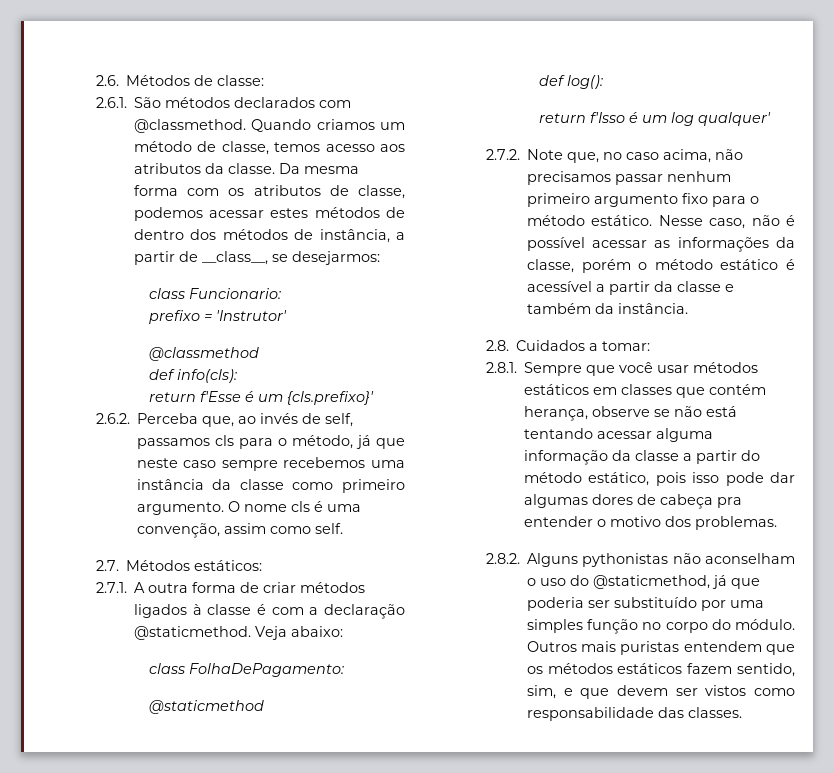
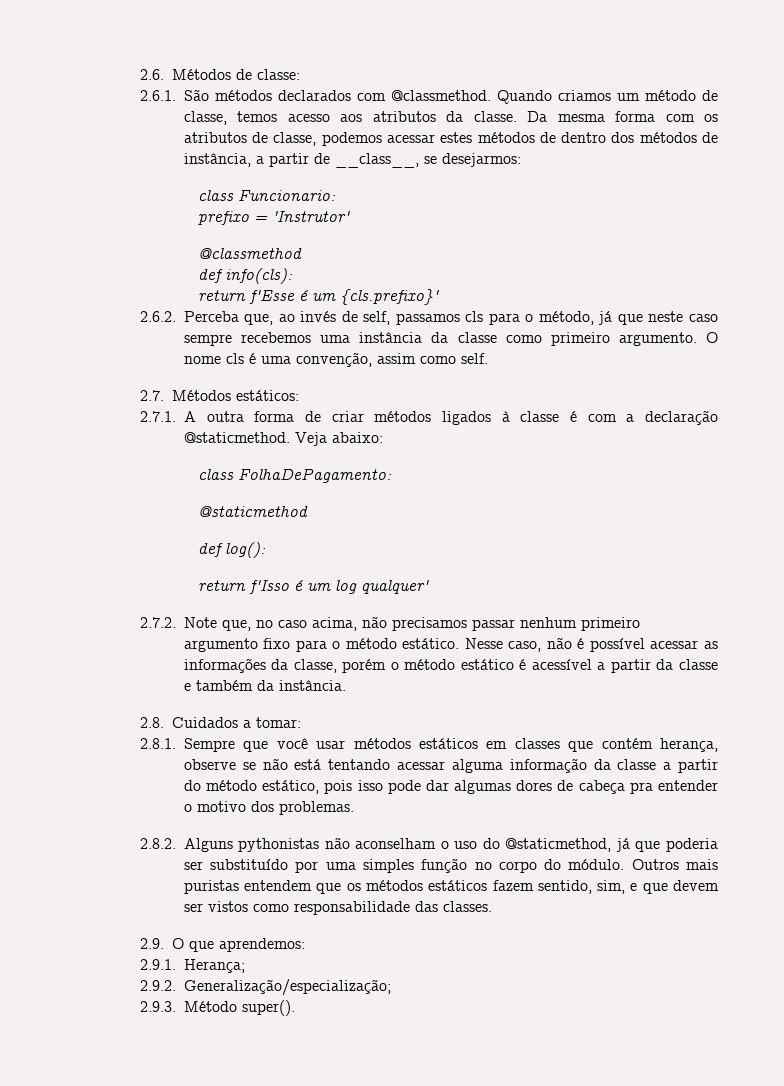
(742, 712) none -> [139,938,305,952] [139,959,245,973] [139,979,391,996] [139,1000,295,1016] // 2.9. O que aprendemos: // 2.9.1. Herança; // 2.9.2. Generalização/especialização; // 2.9.3. Método super().

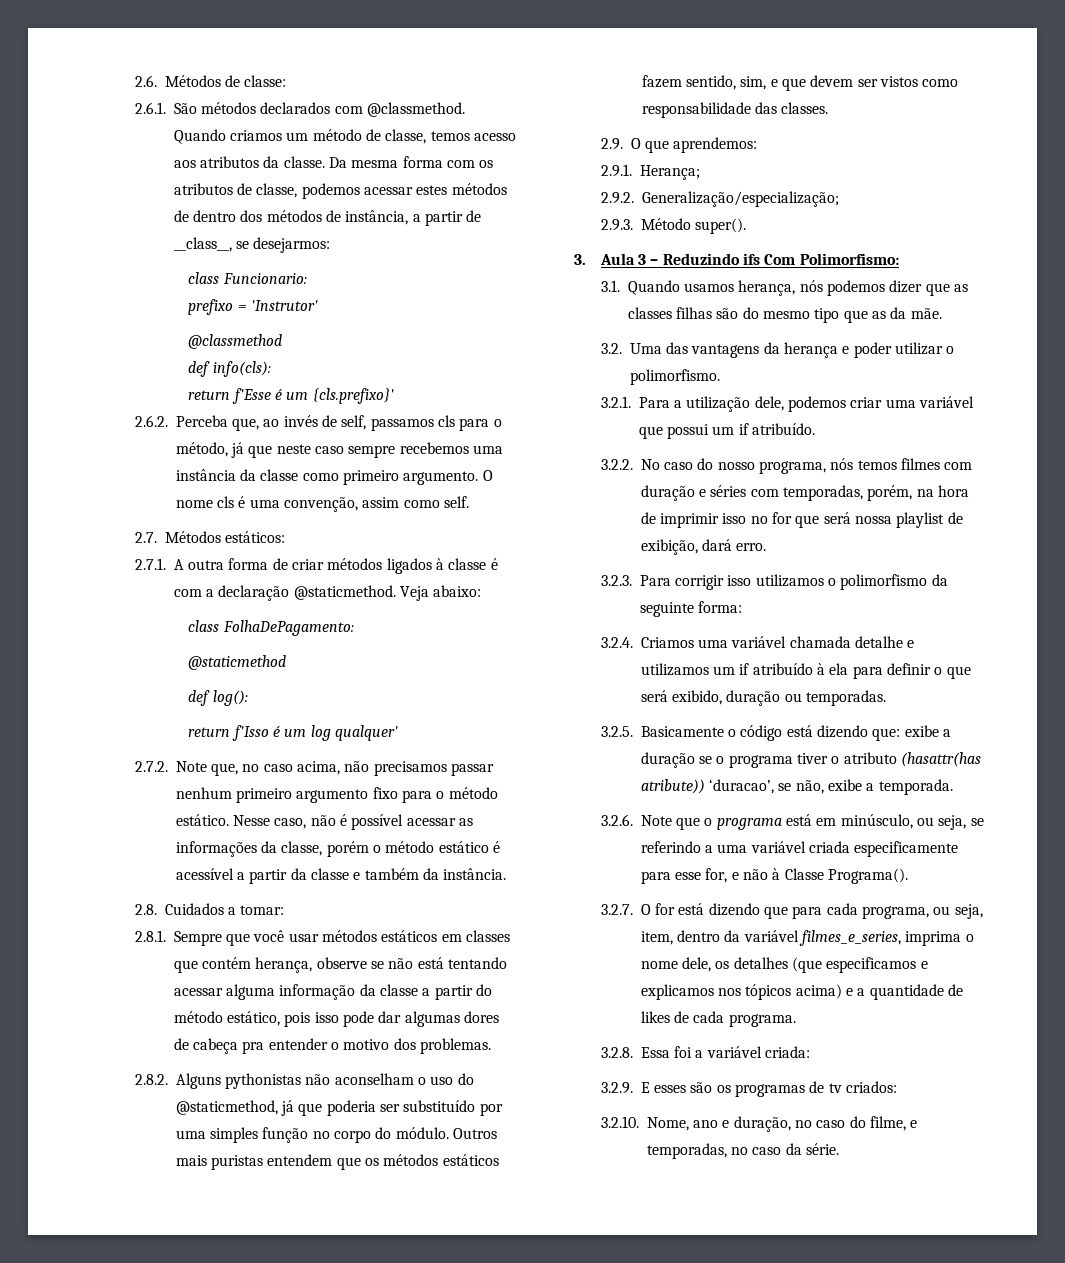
(295, 1008) none -> [573,253,899,265] [600,280,968,296] [627,307,942,323] [600,342,955,358] [629,369,720,385] [600,396,974,412] [638,423,815,439] [600,458,973,474] [640,485,969,501] [640,512,963,528] [640,539,767,555] [600,574,948,590] [639,601,742,617] [600,636,915,648] [640,663,971,679] [640,690,886,706] [600,725,951,741] [640,752,981,768] [640,779,953,795] [600,814,984,830] [640,841,959,857] [640,868,908,884] [600,903,983,919] [640,930,974,946] [640,957,928,973] [640,984,963,1000] [640,1011,796,1027] [600,1046,810,1058] [600,1081,897,1097] [600,1116,918,1132] [646,1143,839,1159] // 3. Aula 3 – Reduzindo ifs Com Polimorfismo: // 3.1. Quando usamos herança, nós podemos dizer que as classes filhas são do mesmo tipo que as da mãe. // 3.2. Uma das vantagens da herança e poder utilizar o polimorfismo. // 3.2.1. Para a utilização dele, podemos criar uma variável que possui um if atribuído. // 3.2.2. No caso do nosso programa, nós temos filmes com duração e séries com temporadas, porém, na hora de imprimir isso no for que será nossa playlist de exibição, dará erro. // 3.2.3. Para corrigir isso utilizamos o polimorfismo da seguinte forma: // 3.2.4. Criamos uma variável chamada detalhe e utilizamos um if atribuído à ela para definir o que será exibido, duração ou temporadas. // 3.2.5. Basicamente o código está dizendo que: exibe a duração se o programa tiver o atributo (hasattr(has atribute)) ‘duracao’, se não, exibe a temporada. // 3.2.6. Note que o programa está em minúsculo, ou seja, se referindo a uma variável criada especificamente para esse for, e não à Classe Programa(). // 3.2.7. O for está dizendo que para cada programa, ou seja, item, dentro da variável filmes_e_series, imprima o nome dele, os detalhes (que especificamos e explicamos nos tópicos acima) e a quantidade de likes de cada programa. // 3.2.8. Essa foi a variável criada: // 3.2.9. E esses são os programas de tv criados: // 3.2.10. Nome, ano e duração, no caso do filme, e temporadas, no caso da série.

